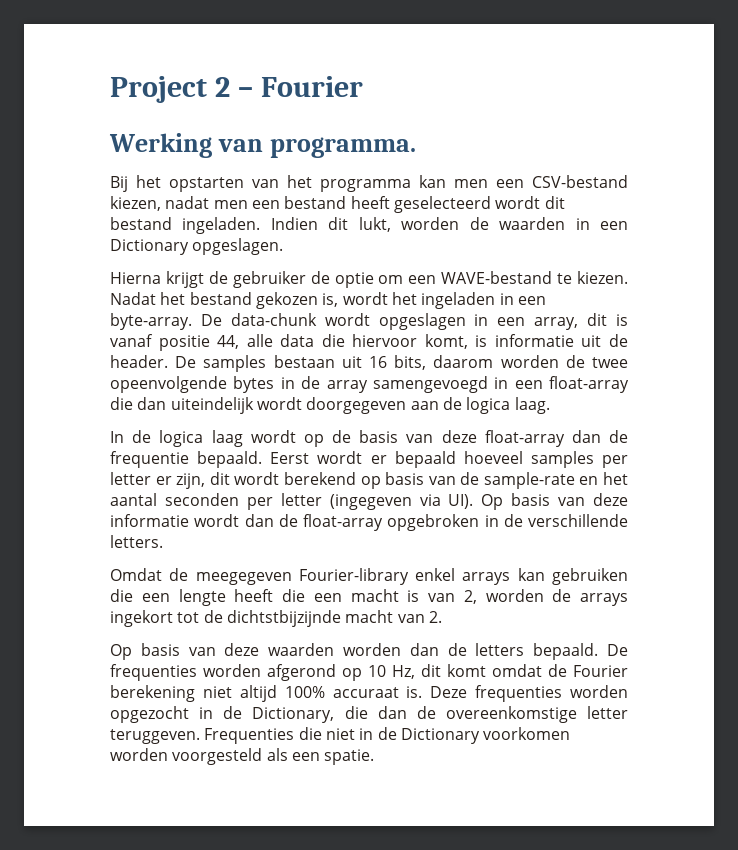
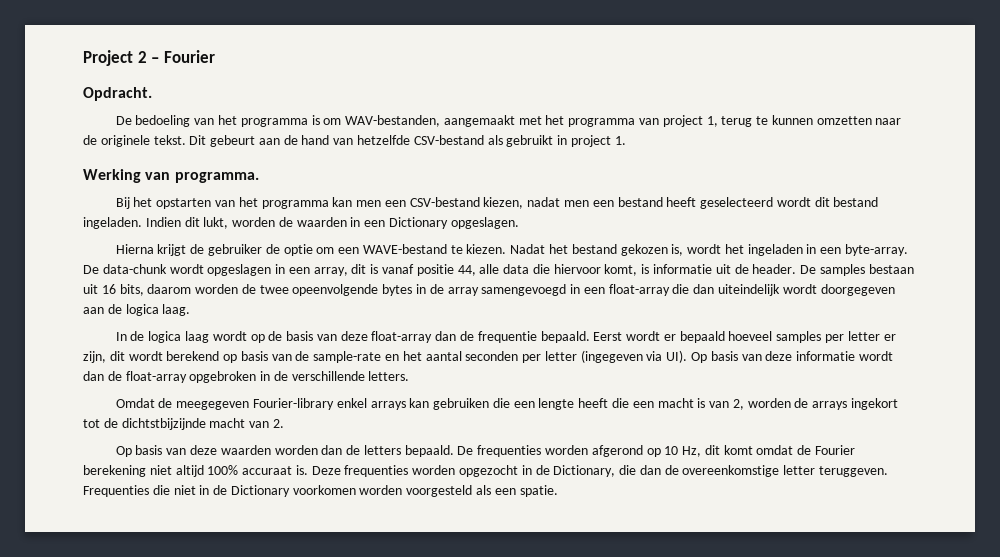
(364, 86) none -> [83,87,152,101] [115,115,902,127] [83,135,626,147] // Opdracht. // De bedoeling van het programma is om WAV-bestanden, aangemaakt met het programma van project 1, terug te kunnen omzetten naar de originele tekst. Dit gebeurt aan de hand van hetzelfde CSV-bestand als gebruikt in project 1.

